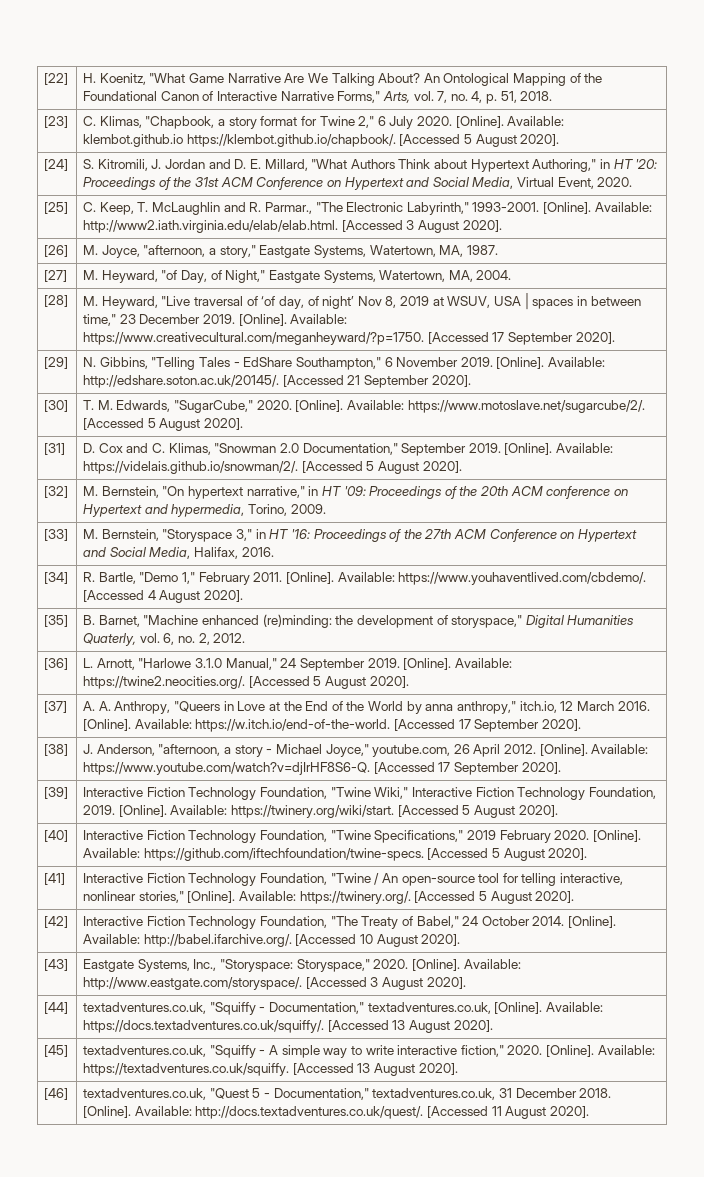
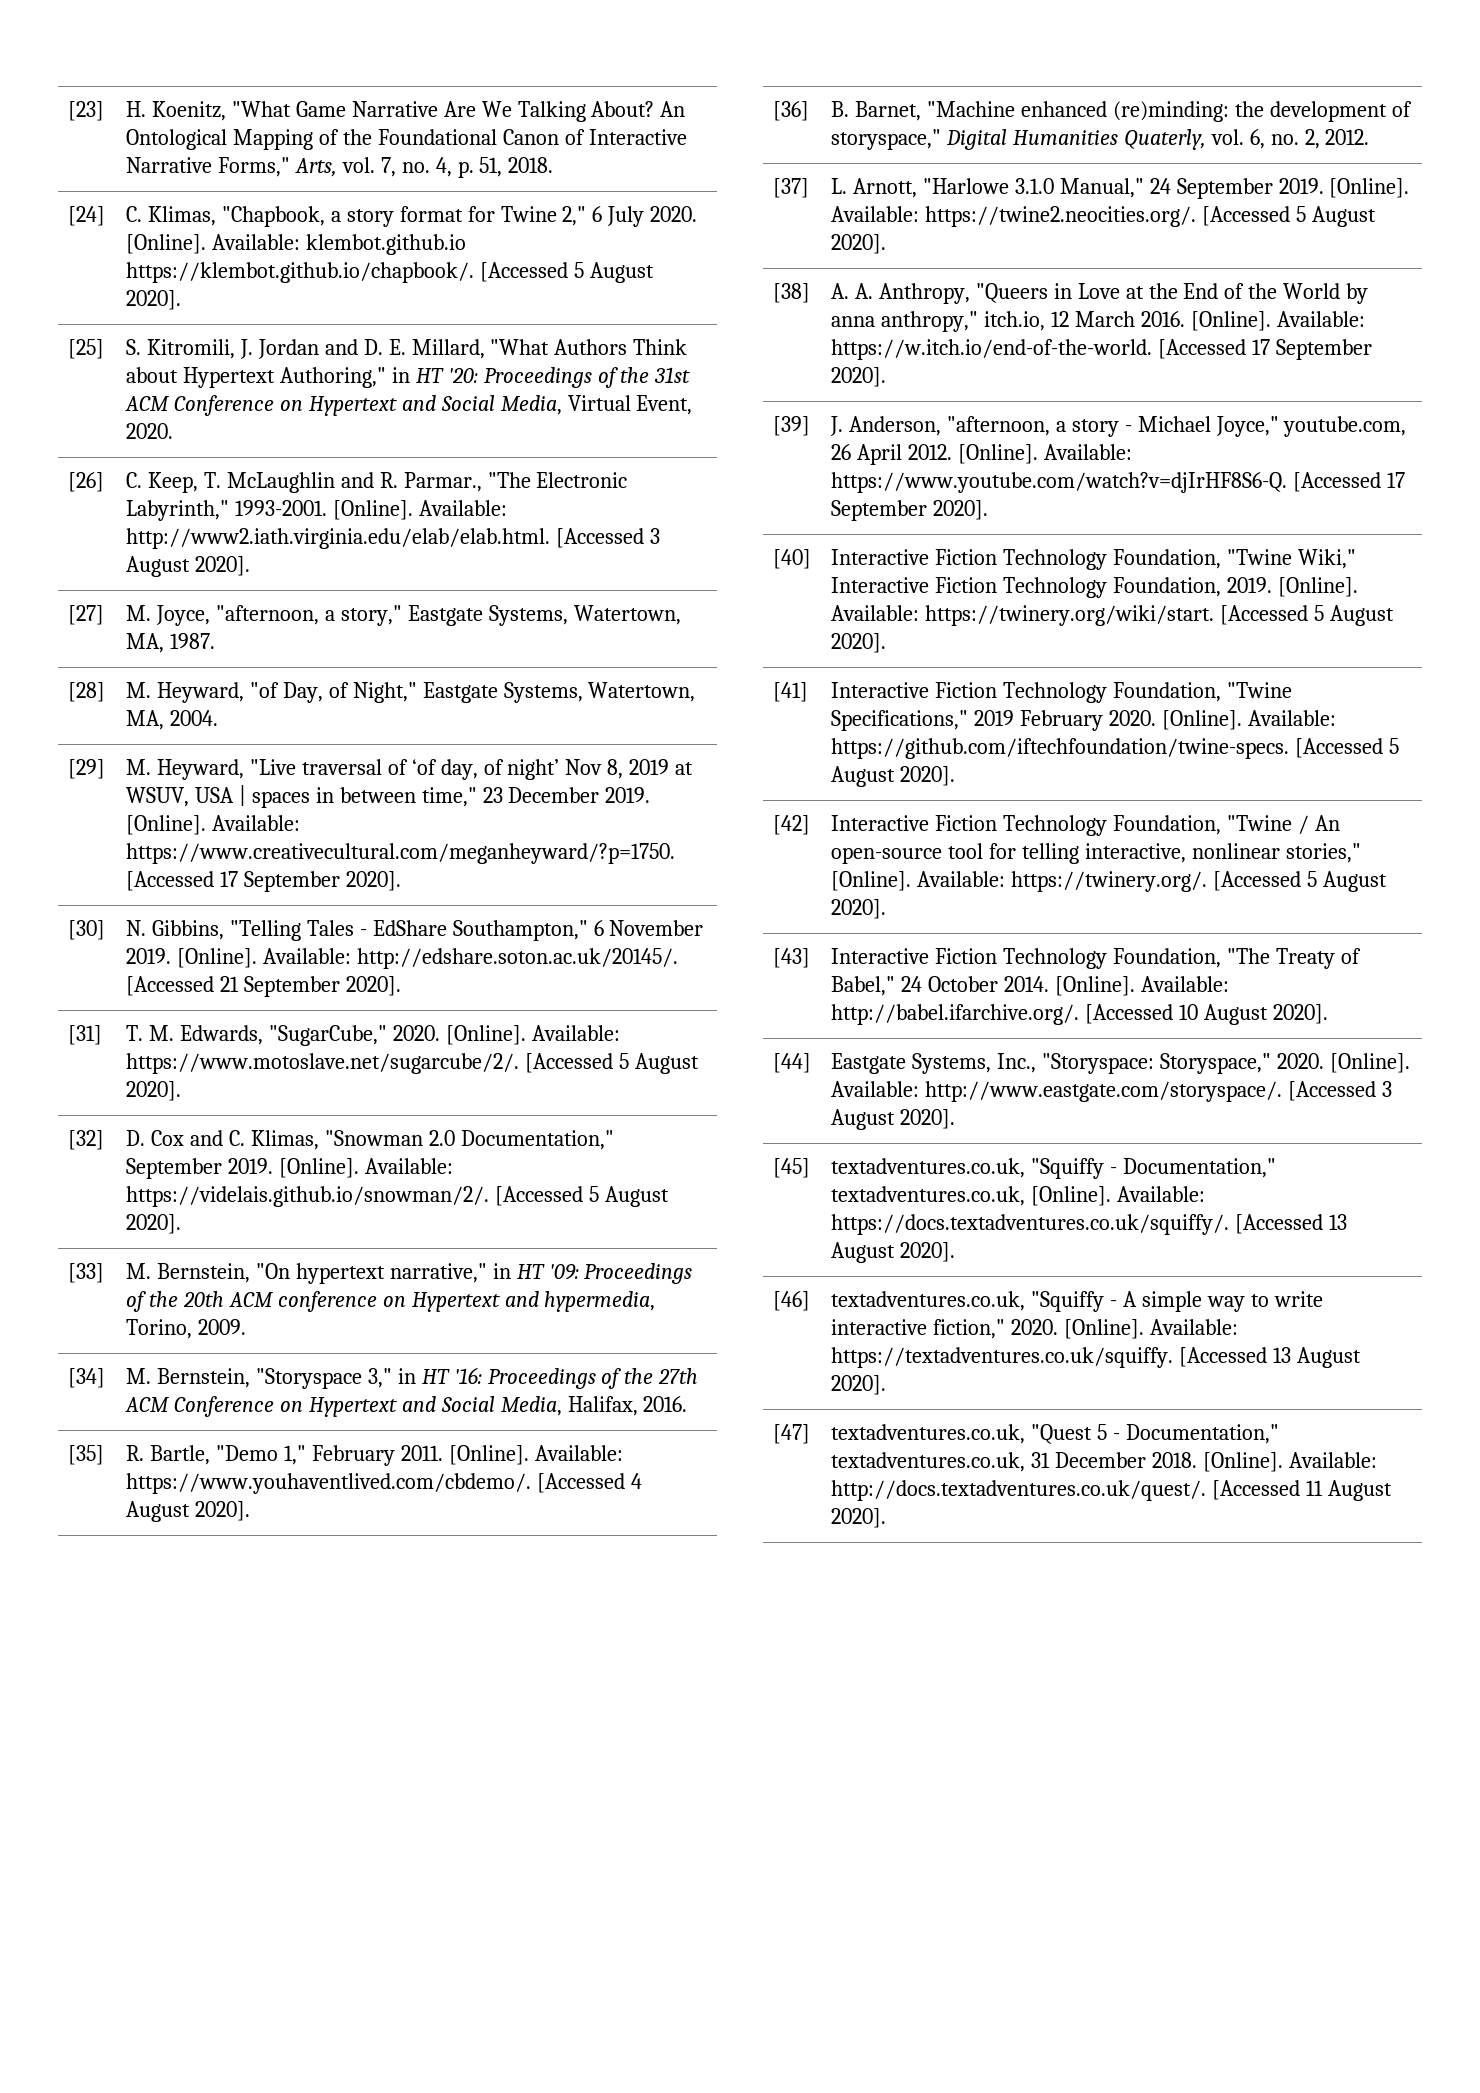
[44,73,69,85] [22] -> [67,101,104,121] [23]
[44,116,69,128] [23] -> [67,206,105,226] [24]
[44,159,69,171] [24] -> [67,339,104,359] [25]
[44,202,69,214] [25] -> [67,472,104,492] [26]
[44,245,69,257] [26] -> [67,605,104,625] [27]
[44,270,68,282] [27] -> [67,682,105,702] [28]
[44,295,69,307] [28] -> [67,759,105,779] [29]
[44,357,69,369] [29] -> [67,920,105,940] [30]
[44,400,69,412] [30] -> [67,1025,102,1045] [31]
[44,443,66,455] [31] -> [67,1130,104,1150] [32]
[44,486,69,498] [32] -> [67,1263,104,1283] [33]
[44,529,69,541] [33] -> [67,1368,105,1388] [34]
[44,572,69,584] [34] -> [67,1445,104,1465] [35]
[44,615,69,627] [35] -> [772,101,809,121] [36]
[44,658,69,670] [36] -> [772,178,809,198] [37]
[44,701,68,713] [37] -> [772,283,810,303] [38]
[44,744,69,756] [38] -> [772,416,810,436] [39]
[44,787,69,799] [39] -> [772,549,811,569] [40]
[44,830,69,842] [40] -> [772,682,808,702] [41]
[44,873,66,885] [41] -> [772,815,810,835] [42]
[44,916,69,928] [42] -> [772,948,810,968] [43]
[44,959,69,971] [43] -> [772,1053,811,1073] [44]
[44,1002,69,1014] [44] -> [772,1158,810,1178] [45]
[44,1045,69,1057] [45] -> [772,1291,810,1311] [46]
[44,1088,69,1100] [46] -> [772,1424,810,1444] [47]

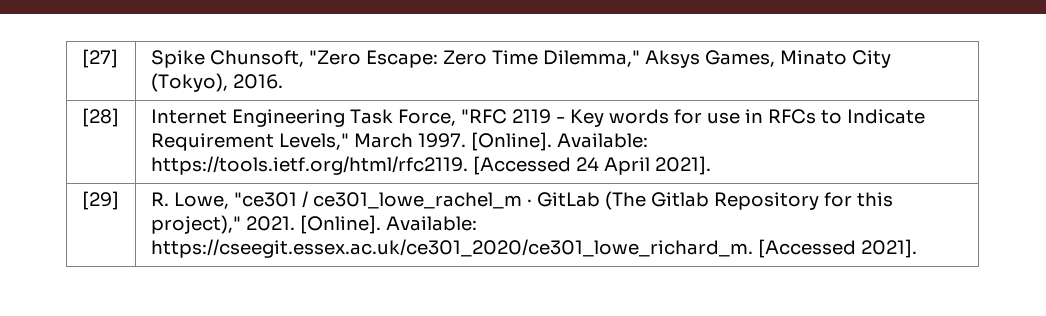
[67,101,104,121] [125,101,686,122] [125,129,687,150] [125,157,554,178] [67,206,105,226] [125,206,698,227] [125,234,466,255] [125,262,654,283] [125,290,181,310] [67,339,104,359] [125,339,688,359] [125,367,691,388] [124,395,693,416] [125,423,173,439] [67,472,104,492] [125,472,628,493] [125,500,507,521] [125,528,660,549] [125,556,250,577] [67,605,104,625] [125,605,681,626] [125,633,215,653] [67,682,105,702] [125,682,696,703] [125,710,218,730] [67,759,105,779] [125,759,694,780] [125,785,651,808] [125,815,300,835] [125,843,675,864] [125,871,401,892] [67,920,105,940] [125,920,704,941] [125,948,678,969] [125,976,401,997] [67,1025,102,1045] [125,1025,620,1046] [125,1053,699,1074] [125,1081,181,1101] [67,1130,104,1150] [125,1130,614,1150] [125,1158,453,1179] [125,1186,669,1207] [125,1214,181,1234] [67,1263,104,1283] [125,1263,693,1284] [125,1291,656,1312] [125,1319,246,1339] [67,1368,105,1388] [125,1367,699,1389] [124,1396,688,1417] [67,1445,104,1465] [125,1445,623,1466] [125,1473,642,1494] [125,1501,250,1522] [772,101,809,121] [830,101,1412,122] [830,129,1370,150] [772,178,809,198] [830,178,1410,199] [830,206,1376,227] [830,234,886,254] [772,283,810,303] [830,283,1369,304] [830,311,1365,332] [830,339,1372,360] [830,367,886,387] [772,416,810,436] [829,416,1407,437] [830,444,1132,465] [830,472,1405,493] [830,500,988,521] [772,549,811,569] [830,549,1356,570] [830,577,1358,598] [830,605,1394,626] [830,633,886,653] [772,682,808,702] [830,682,1292,703] [830,710,1336,731] [830,738,1399,759] [830,766,955,787] [772,815,810,835] [830,815,1340,836] [830,843,1361,864] [830,871,1387,892] [830,899,886,919] [772,948,810,968] [830,948,1361,969] [830,976,1229,996] [830,1004,1328,1025] [772,1053,811,1073] [830,1053,1410,1074] [830,1081,1392,1102] [830,1109,955,1130] [772,1158,810,1178] [830,1158,1276,1179] [830,1186,1205,1206] [830,1214,1347,1235] [830,1242,955,1263] [772,1291,810,1311] [830,1291,1323,1312] [830,1319,1238,1339] [830,1347,1361,1368] [830,1375,886,1395] [772,1424,810,1444] [830,1424,1279,1444] [830,1452,1377,1472] [830,1480,1392,1501] [830,1508,886,1528] [23] | H. Koenitz, "What Game Narrative Are We Talking About? An Ontological Mapping of the Foundational Canon of Interactive Narrative Forms," Arts, vol. 7, no. 4, p. 51, 2018. // [24] | C. Klimas, "Chapbook, a story format for Twine 2," 6 July 2020. [Online]. Available: klembot.github.io https://klembot.github.io/chapbook/. [Accessed 5 August 2020]. // [25] | S. Kitromili, J. Jordan and D. E. Millard, "What Authors Think about Hypertext Authoring," in HT '20: Proceedings of the 31st ACM Conference on Hypertext and Social Media, Virtual Event, 2020. // [26] | C. Keep, T. McLaughlin and R. Parmar., "The Electronic Labyrinth," 1993-2001. [Online]. Available: http://www2.iath.virginia.edu/elab/elab.html. [Accessed 3 August 2020]. // [27] | M. Joyce, "afternoon, a story," Eastgate Systems, Watertown, MA, 1987. // [28] | M. Heyward, "of Day, of Night," Eastgate Systems, Watertown, MA, 2004. // [29] | M. Heyward, "Live traversal of ‘of day, of night’ Nov 8, 2019 at WSUV, USA | spaces in between time," 23 December 2019. [Online]. Available: https://www.creativecultural.com/meganheyward/?p=1750. [Accessed 17 September 2020]. // [30] | N. Gibbins, "Telling Tales - EdShare Southampton," 6 November 2019. [Online]. Available: http://edshare.soton.ac.uk/20145/. [Accessed 21 September 2020]. // [31] | T. M. Edwards, "SugarCube," 2020. [Online]. Available: https://www.motoslave.net/sugarcube/2/. [Accessed 5 August 2020]. // [32] | D. Cox and C. Klimas, "Snowman 2.0 Documentation," September 2019. [Online]. Available: https://videlais.github.io/snowman/2/. [Accessed 5 August 2020]. // [33] | M. Bernstein, "On hypertext narrative," in HT '09: Proceedings of the 20th ACM conference on Hypertext and hypermedia, Torino, 2009. // [34] | M. Bernstein, "Storyspace 3," in HT '16: Proceedings of the 27th ACM Conference on Hypertext and Social Media, Halifax, 2016. // [35] | R. Bartle, "Demo 1," February 2011. [Online]. Available: https://www.youhaventlived.com/cbdemo/. [Accessed 4 August 2020]. // [36] | B. Barnet, "Machine enhanced (re)minding: the development of storyspace," Digital Humanities Quaterly, vol. 6, no. 2, 2012. // [37] | L. Arnott, "Harlowe 3.1.0 Manual," 24 September 2019. [Online]. Available: https://twine2.neocities.org/. [Accessed 5 August 2020]. // [38] | A. A. Anthropy, "Queers in Love at the End of the World by anna anthropy," itch.io, 12 March 2016. [Online]. Available: https://w.itch.io/end-of-the-world. [Accessed 17 September 2020]. // [39] | J. Anderson, "afternoon, a story - Michael Joyce," youtube.com, 26 April 2012. [Online]. Available: https://www.youtube.com/watch?v=djIrHF8S6-Q. [Accessed 17 September 2020]. // [40] | Interactive Fiction Technology Foundation, "Twine Wiki," Interactive Fiction Technology Foundation, 2019. [Online]. Available: https://twinery.org/wiki/start. [Accessed 5 August 2020]. // [41] | Interactive Fiction Technology Foundation, "Twine Specifications," 2019 February 2020. [Online]. Available: https://github.com/iftechfoundation/twine-specs. [Accessed 5 August 2020]. // [42] | Interactive Fiction Technology Foundation, "Twine / An open-source tool for telling interactive, nonlinear stories," [Online]. Available: https://twinery.org/. [Accessed 5 August 2020]. // [43] | Interactive Fiction Technology Foundation, "The Treaty of Babel," 24 October 2014. [Online]. Available: http://babel.ifarchive.org/. [Accessed 10 August 2020]. // [44] | Eastgate Systems, Inc., "Storyspace: Storyspace," 2020. [Online]. Available: http://www.eastgate.com/storyspace/. [Accessed 3 August 2020]. // [45] | textadventures.co.uk, "Squiffy - Documentation," textadventures.co.uk, [Online]. Available: https://docs.textadventures.co.uk/squiffy/. [Accessed 13 August 2020]. // [46] | textadventures.co.uk, "Squiffy - A simple way to write interactive fiction," 2020. [Online]. Available: https://textadventures.co.uk/squiffy. [Accessed 13 August 2020]. // [47] | textadventures.co.uk, "Quest 5 - Documentation," textadventures.co.uk, 31 December 2018. [Online]. Available: http://docs.textadventures.co.uk/quest/. [Accessed 11 August 2020]. -> [81,49,118,68] [150,50,891,68] [150,73,283,92] [81,108,119,127] [150,109,925,127] [150,132,648,151] [150,156,711,175] [81,191,119,210] [150,191,893,210] [150,215,477,234] [150,239,917,258] [27] | Spike Chunsoft, "Zero Escape: Zero Time Dilemma," Aksys Games, Minato City (Tokyo), 2016. // [28] | Internet Engineering Task Force, "RFC 2119 - Key words for use in RFCs to Indicate Requirement Levels," March 1997. [Online]. Available: https://tools.ietf.org/html/rfc2119. [Accessed 24 April 2021]. // [29] | R. Lowe, "ce301 / ce301_lowe_rachel_m · GitLab (The Gitlab Repository for this project)," 2021. [Online]. Available: https://cseegit.essex.ac.uk/ce301_2020/ce301_lowe_richard_m. [Accessed 2021].

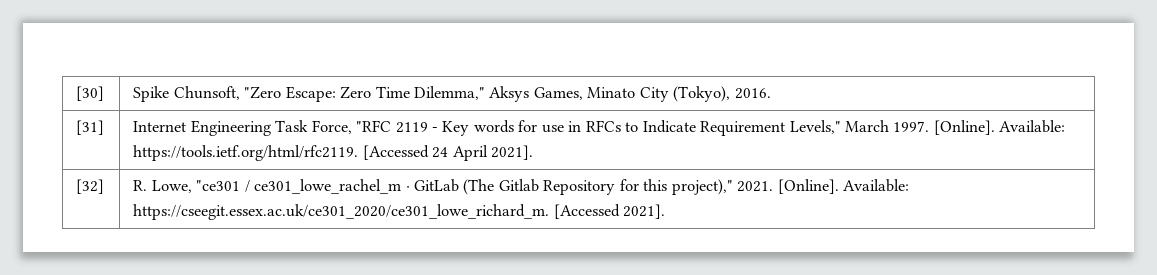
[81,49,118,68] [27] -> [76,86,105,101] [30]
[81,108,119,127] [28] -> [76,120,105,135] [31]
[81,191,119,210] [29] -> [76,179,105,194] [32]

